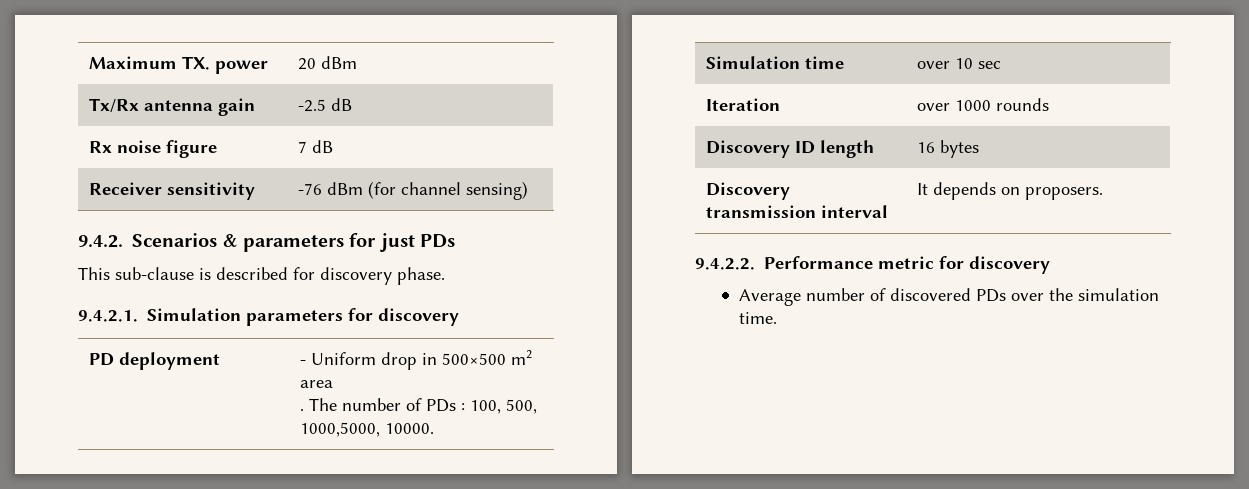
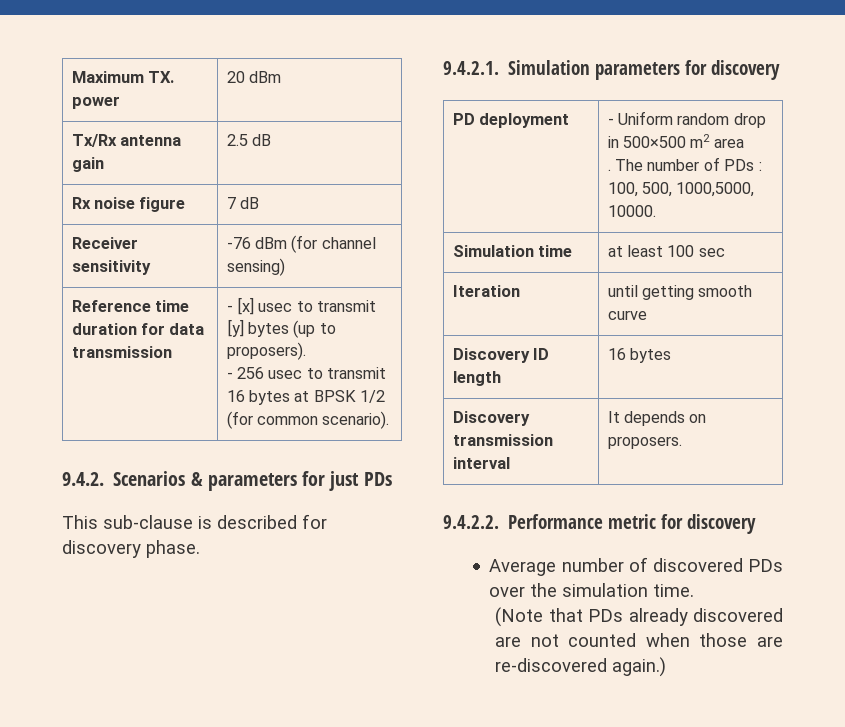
[297,99,326,112] -2.5 -> [226,134,248,146] 2.5
(528, 190) none -> [71,300,190,312] [71,323,205,335] [71,346,172,358] [226,297,377,315] [226,319,336,338] [226,342,306,360] [226,367,387,379] [226,390,386,405] [226,411,390,429] // Reference time duration for data transmission | - [x] usec to transmit [y] bytes (up to proposers). // - 256 usec to transmit 16 bytes at BPSK 1/2 (for common scenario).
(376, 358) none -> [677,113,730,125] random
[916,58,973,69] over 10 -> [607,245,695,257] at least 100
[916,98,1049,111] over 1000 rounds -> [607,285,753,300] [607,310,647,320] until getting smooth curve
(777, 318) none -> [494,607,783,627] [494,633,783,647] [494,657,666,677] // (Note that PDs already discovered are not counted when those are re-discovered again.)

